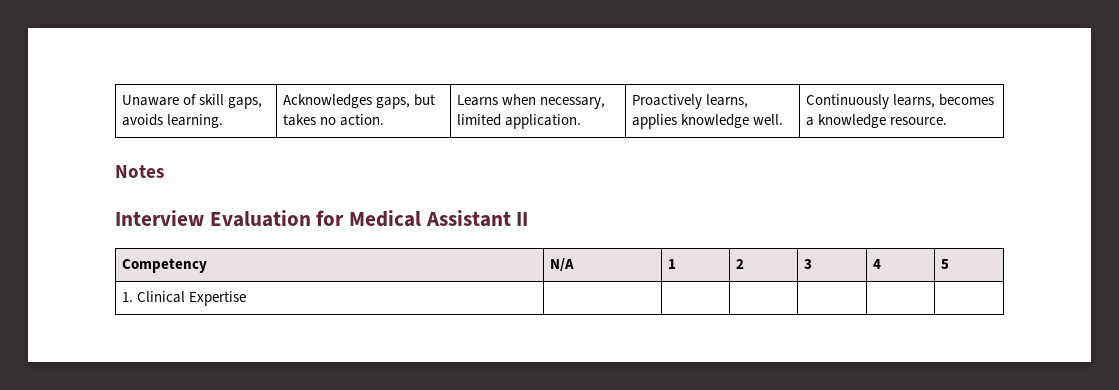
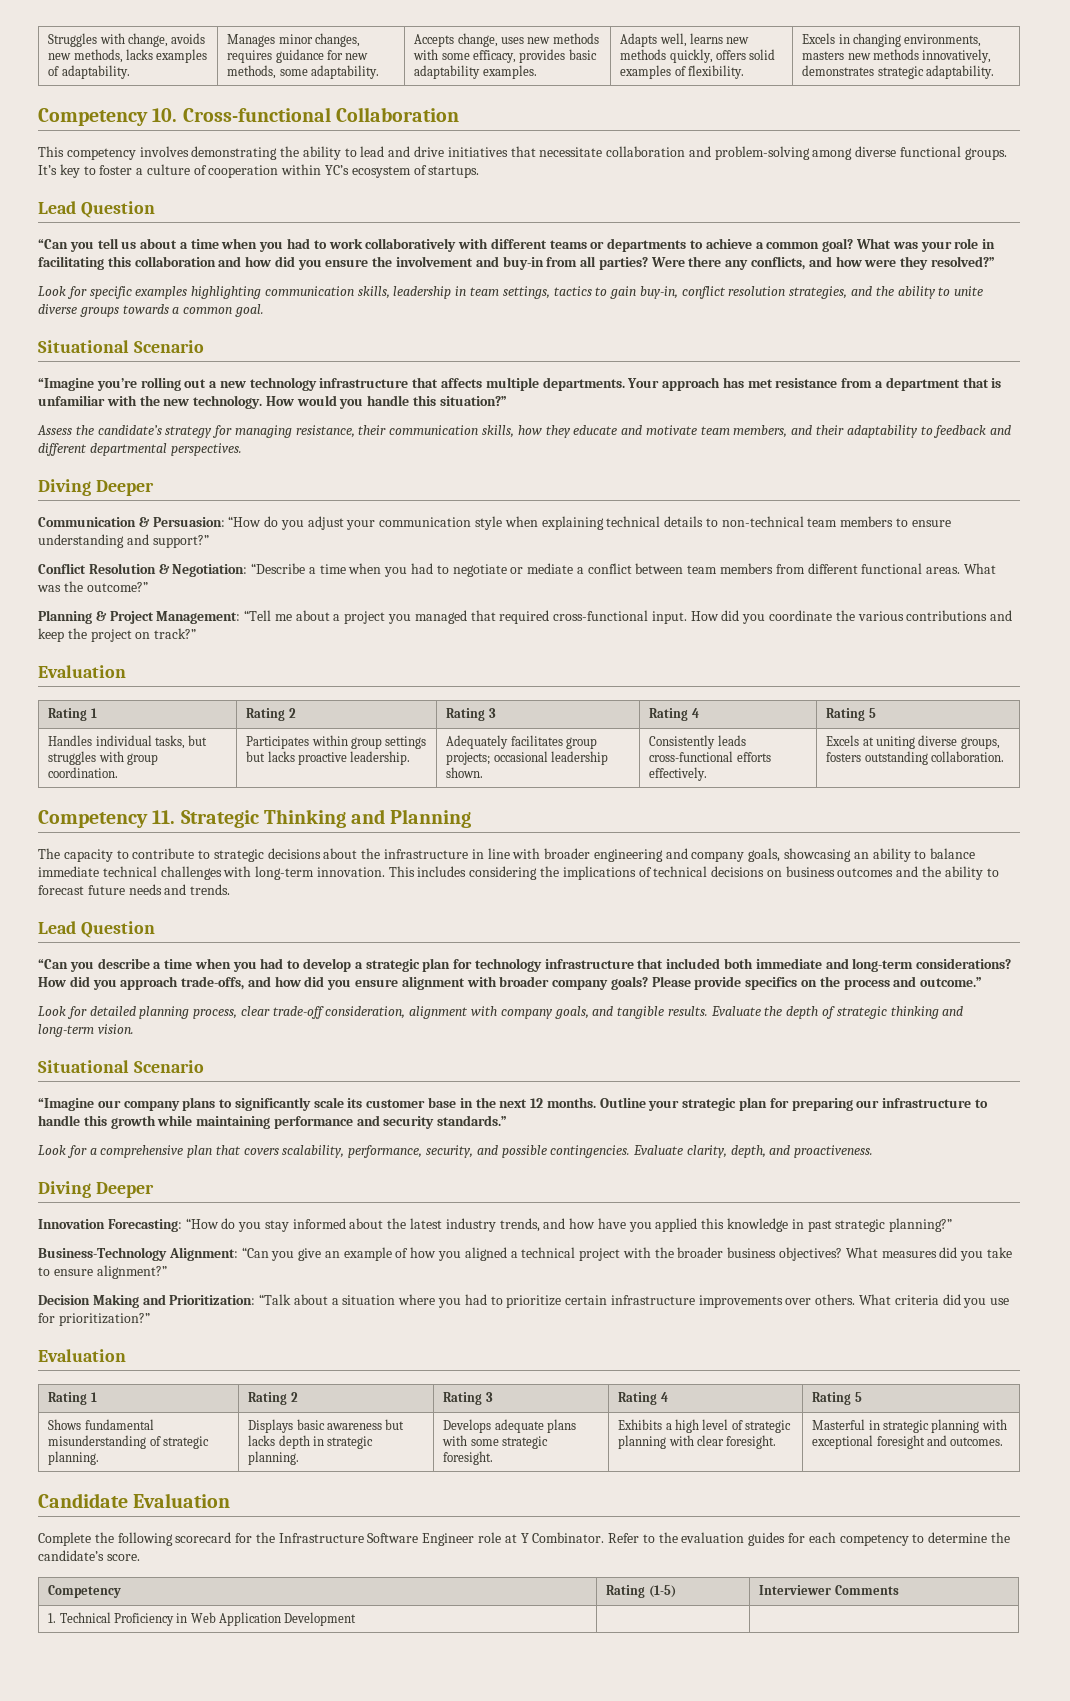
[121,94,262,109] [121,114,223,128] [282,94,435,109] [282,114,384,126] [456,94,605,109] [456,114,581,129] [631,94,748,109] [631,114,783,129] [805,94,994,109] [805,114,947,128] [115,165,164,178] [115,210,529,227] [121,258,207,273] [549,258,574,272] [667,259,676,269] [735,259,744,269] [803,259,812,269] [872,259,881,269] [940,259,949,269] [121,291,246,306] Unaware of skill gaps, avoids learning. | Acknowledges gaps, but takes no action. | Learns when necessary, limited application. | Proactively learns, applies knowledge well. | Continuously learns, becomes a knowledge resource. // Notes // Interview Evaluation for Medical Assistant II // Competency | N/A | 1 | 2 | 3 | 4 | 5 // 1. Clinical Expertise | | | | -> [48,33,206,47] [48,49,208,63] [48,65,130,79] [227,33,360,47] [227,49,369,63] [227,65,379,79] [414,33,599,47] [413,49,597,63] [414,65,537,79] [620,33,750,47] [620,49,776,63] [620,65,744,79] [802,33,982,47] [802,49,992,63] [802,65,994,79] [38,107,459,126] [38,146,1007,160] [38,164,480,178] [38,201,155,218] [38,238,996,252] [38,256,995,270] [38,286,984,299] [38,304,264,317] [38,340,204,353] [38,377,1002,391] [38,395,507,409] [37,425,1012,438] [38,443,242,456] [38,479,154,496] [38,516,951,530] [38,534,209,548] [38,563,996,577] [37,581,148,592] [38,610,1013,624] [38,628,197,642] [38,665,126,678] [48,708,97,721] [246,708,296,721] [446,708,496,721] [649,708,699,721] [826,708,876,721] [48,735,208,749] [48,751,158,765] [48,767,119,778] [246,735,427,749] [246,751,411,765] [446,735,597,749] [446,751,608,765] [446,767,484,778] [649,735,746,749] [649,751,771,762] [649,767,708,781] [826,735,1000,749] [826,751,1004,765] [38,809,472,828] [38,848,976,862] [38,866,999,880] [38,884,231,895] [38,921,155,938] [38,958,1012,972] [38,976,983,990] [38,1006,964,1019] [38,1024,134,1037] [38,1060,204,1073] [38,1097,988,1111] [38,1115,508,1129] [38,1145,874,1158] [38,1181,154,1198] [38,1218,953,1232] [38,1247,1012,1261] [38,1265,167,1279] [38,1294,1010,1308] [38,1313,150,1326] [38,1349,126,1362] [48,1392,97,1405] [248,1392,298,1405] [443,1392,493,1405] [618,1392,668,1405] [812,1392,862,1405] [48,1419,154,1430] [48,1435,209,1449] [48,1451,100,1465] [248,1419,405,1433] [248,1435,374,1449] [248,1451,300,1465] [443,1419,576,1433] [442,1435,548,1449] [443,1451,494,1465] [618,1419,792,1433] [618,1435,777,1449] [812,1419,1007,1433] [812,1435,1004,1449] [38,1493,231,1508] [38,1532,1010,1546] [38,1550,140,1561] [48,1585,122,1598] [606,1585,676,1598] [759,1585,899,1595] [48,1612,357,1626] Struggles with change, avoids new methods, lacks examples of adaptability. | Manages minor changes, requires guidance for new methods, some adaptability. | Accepts change, uses new methods with some efficacy, provides basic adaptability examples. | Adapts well, learns new methods quickly, offers solid examples of flexibility. | Excels in changing environments, masters new methods innovatively, demonstrates strategic adaptability. // Competency 10. Cross-functional Collaboration // This competency involves demonstrating the ability to lead and drive initiatives that necessitate collaboration and problem-solving among diverse functional groups. It’s key to foster a culture of cooperation within YC’s ecosystem of startups. // Lead Question // “Can you tell us about a time when you had to work collaboratively with different teams or departments to achieve a common goal? What was your role in facilitating this collaboration and how did you ensure the involvement and buy-in from all parties? Were there any conflicts, and how were they resolved?” // Look for specific examples highlighting communication skills, leadership in team settings, tactics to gain buy-in, conflict resolution strategies, and the ability to unite diverse groups towards a common goal. // Situational Scenario // “Imagine you’re rolling out a new technology infrastructure that affects multiple departments. Your approach has met resistance from a department that is unfamiliar with the new technology. How would you handle this situation?” // Assess the candidate’s strategy for managing resistance, their communication skills, how they educate and motivate team members, and their adaptability to feedback and different departmental perspectives. // Diving Deeper // Communication & Persuasion: “How do you adjust your communication style when explaining technical details to non-technical team members to ensure understanding and support?” // Conflict Resolution & Negotiation: “Describe a time when you had to negotiate or mediate a conflict between team members from different functional areas. What was the outcome?” // Planning & Project Management: “Tell me about a project you managed that required cross-functional input. How did you coordinate the various contributions and keep the project on track?” // Evaluation // Rating 1 | Rating 2 | Rating 3 | Rating 4 | Rating 5 // Handles individual tasks, but struggles with group coordination. | Participates within group settings but lacks proactive leadership. | Adequately facilitates group projects; occasional leadership shown. | Consistently leads cross-functional efforts effectively. | Excels at uniting diverse groups, fosters outstanding collaboration. // Competency 11. Strategic Thinking and Planning // The capacity to contribute to strategic decisions about the infrastructure in line with broader engineering and company goals, showcasing an ability to balance immediate technical challenges with long-term innovation. This includes considering the implications of technical decisions on business outcomes and the ability to forecast future needs and trends. // Lead Question // “Can you describe a time when you had to develop a strategic plan for technology infrastructure that included both immediate and long-term considerations? How did you approach trade-offs, and how did you ensure alignment with broader company goals? Please provide specifics on the process and outcome.” // Look for detailed planning process, clear trade-off consideration, alignment with company goals, and tangible results. Evaluate the depth of strategic thinking and long-term vision. // Situational Scenario // “Imagine our company plans to significantly scale its customer base in the next 12 months. Outline your strategic plan for preparing our infrastructure to handle this growth while maintaining performance and security standards.” // Look for a comprehensive plan that covers scalability, performance, security, and possible contingencies. Evaluate clarity, depth, and proactiveness. // Diving Deeper // Innovation Forecasting: “How do you stay informed about the latest industry trends, and how have you applied this knowledge in past strategic planning?” // Business-Technology Alignment: “Can you give an example of how you aligned a technical project with the broader business objectives? What measures did you take to ensure alignment?” // Decision Making and Prioritization: “Talk about a situation where you had to prioritize certain infrastructure improvements over others. What criteria did you use for prioritization?” // Evaluation // Rating 1 | Rating 2 | Rating 3 | Rating 4 | Rating 5 // Shows fundamental misunderstanding of strategic planning. | Displays basic awareness but lacks depth in strategic planning. | Develops adequate plans with some strategic foresight. | Exhibits a high level of strategic planning with clear foresight. | Masterful in strategic planning with exceptional foresight and outcomes. // Candidate Evaluation // Complete the following scorecard for the Infrastructure Software Engineer role at Y Combinator. Refer to the evaluation guides for each competency to determine the candidate’s score. // Competency | Rating (1-5) | Interviewer Comments // 1. Technical Proficiency in Web Application Development

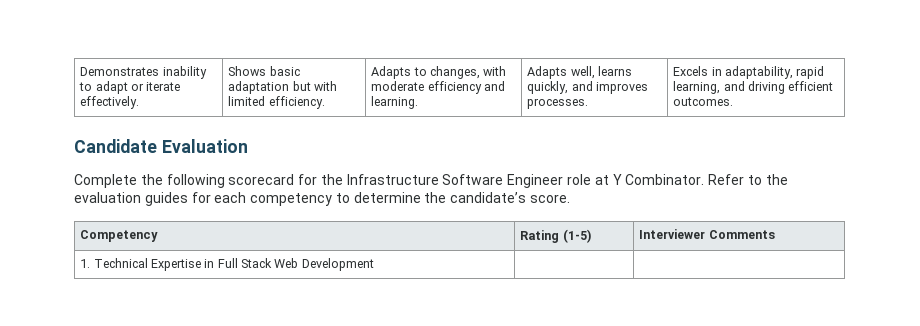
[48,33,206,47] [48,49,208,63] [48,65,130,79] [227,33,360,47] [227,49,369,63] [227,65,379,79] [414,33,599,47] [413,49,597,63] [414,65,537,79] [620,33,750,47] [620,49,776,63] [620,65,744,79] [802,33,982,47] [802,49,992,63] [802,65,994,79] [38,107,459,126] [38,146,1007,160] [38,164,480,178] [38,201,155,218] [38,238,996,252] [38,256,995,270] [38,286,984,299] [38,304,264,317] [38,340,204,353] [38,377,1002,391] [38,395,507,409] [37,425,1012,438] [38,443,242,456] [38,479,154,496] [38,516,951,530] [38,534,209,548] [38,563,996,577] [37,581,148,592] [38,610,1013,624] [38,628,197,642] [38,665,126,678] [48,708,97,721] [246,708,296,721] [446,708,496,721] [649,708,699,721] [826,708,876,721] [48,735,208,749] [48,751,158,765] [48,767,119,778] [246,735,427,749] [246,751,411,765] [446,735,597,749] [446,751,608,765] [446,767,484,778] [649,735,746,749] [649,751,771,762] [649,767,708,781] [826,735,1000,749] [826,751,1004,765] [38,809,472,828] [38,848,976,862] [38,866,999,880] [38,884,231,895] [38,921,155,938] [38,958,1012,972] [38,976,983,990] [38,1006,964,1019] [38,1024,134,1037] [38,1060,204,1073] [38,1097,988,1111] [38,1115,508,1129] [38,1145,874,1158] [38,1181,154,1198] [38,1218,953,1232] [38,1247,1012,1261] [38,1265,167,1279] [38,1294,1010,1308] [38,1313,150,1326] [38,1349,126,1362] [48,1392,97,1405] [248,1392,298,1405] [443,1392,493,1405] [618,1392,668,1405] [812,1392,862,1405] [48,1419,154,1430] [48,1435,209,1449] [48,1451,100,1465] [248,1419,405,1433] [248,1435,374,1449] [248,1451,300,1465] [443,1419,576,1433] [442,1435,548,1449] [443,1451,494,1465] [618,1419,792,1433] [618,1435,777,1449] [812,1419,1007,1433] [812,1435,947,1449] Struggles with change, avoids new methods, lacks examples of adaptability. | Manages minor changes, requires guidance for new methods, some adaptability. | Accepts change, uses new methods with some efficacy, provides basic adaptability examples. | Adapts well, learns new methods quickly, offers solid examples of flexibility. | Excels in changing environments, masters new methods innovatively, demonstrates strategic adaptability. // Competency 10. Cross-functional Collaboration // This competency involves demonstrating the ability to lead and drive initiatives that necessitate collaboration and problem-solving among diverse functional groups. It’s key to foster a culture of cooperation within YC’s ecosystem of startups. // Lead Question // “Can you tell us about a time when you had to work collaboratively with different teams or departments to achieve a common goal? What was your role in facilitating this collaboration and how did you ensure the involvement and buy-in from all parties? Were there any conflicts, and how were they resolved?” // Look for specific examples highlighting communication skills, leadership in team settings, tactics to gain buy-in, conflict resolution strategies, and the ability to unite diverse groups towards a common goal. // Situational Scenario // “Imagine you’re rolling out a new technology infrastructure that affects multiple departments. Your approach has met resistance from a department that is unfamiliar with the new technology. How would you handle this situation?” // Assess the candidate’s strategy for managing resistance, their communication skills, how they educate and motivate team members, and their adaptability to feedback and different departmental perspectives. // Diving Deeper // Communication & Persuasion: “How do you adjust your communication style when explaining technical details to non-technical team members to ensure understanding and support?” // Conflict Resolution & Negotiation: “Describe a time when you had to negotiate or mediate a conflict between team members from different functional areas. What was the outcome?” // Planning & Project Management: “Tell me about a project you managed that required cross-functional input. How did you coordinate the various contributions and keep the project on track?” // Evaluation // Rating 1 | Rating 2 | Rating 3 | Rating 4 | Rating 5 // Handles individual tasks, but struggles with group coordination. | Participates within group settings but lacks proactive leadership. | Adequately facilitates group projects; occasional leadership shown. | Consistently leads cross-functional efforts effectively. | Excels at uniting diverse groups, fosters outstanding collaboration. // Competency 11. Strategic Thinking and Planning // The capacity to contribute to strategic decisions about the infrastructure in line with broader engineering and company goals, showcasing an ability to balance immediate technical challenges with long-term innovation. This includes considering the implications of technical decisions on business outcomes and the ability to forecast future needs and trends. // Lead Question // “Can you describe a time when you had to develop a strategic plan for technology infrastructure that included both immediate and long-term considerations? How did you approach trade-offs, and how did you ensure alignment with broader company goals? Please provide specifics on the process and outcome.” // Look for detailed planning process, clear trade-off consideration, alignment with company goals, and tangible results. Evaluate the depth of strategic thinking and long-term vision. // Situational Scenario // “Imagine our company plans to significantly scale its customer base in the next 12 months. Outline your strategic plan for preparing our infrastructure to handle this growth while maintaining performance and security standards.” // Look for a comprehensive plan that covers scalability, performance, security, and possible contingencies. Evaluate clarity, depth, and proactiveness. // Diving Deeper // Innovation Forecasting: “How do you stay informed about the latest industry trends, and how have you applied this knowledge in past strategic planning?” // Business-Technology Alignment: “Can you give an example of how you aligned a technical project with the broader business objectives? What measures did you take to ensure alignment?” // Decision Making and Prioritization: “Talk about a situation where you had to prioritize certain infrastructure improvements over others. What criteria did you use for prioritization?” // Evaluation // Rating 1 | Rating 2 | Rating 3 | Rating 4 | Rating 5 // Shows fundamental misunderstanding of strategic planning. | Displays basic awareness but lacks depth in strategic planning. | Develops adequate plans with some strategic foresight. | Exhibits a high level of strategic planning with clear foresight. | Masterful in strategic planning with exceptional foresight and -> [80,66,207,79] [79,81,181,94] [80,96,140,109] [228,66,300,76] [228,81,337,94] [228,96,325,109] [371,66,507,79] [371,81,505,94] [371,96,419,109] [527,66,632,79] [527,81,648,94] [527,98,589,109] [673,66,825,79] [673,81,834,94] Demonstrates inability to adapt or iterate effectively. | Shows basic adaptation but with limited efficiency. | Adapts to changes, with moderate efficiency and learning. | Adapts well, learns quickly, and improves processes. | Excels in adaptability, rapid learning, and driving efficient
[113,1612,282,1626] Proficiency in Web Application -> [150,258,299,271] Expertise in Full Stack Web

